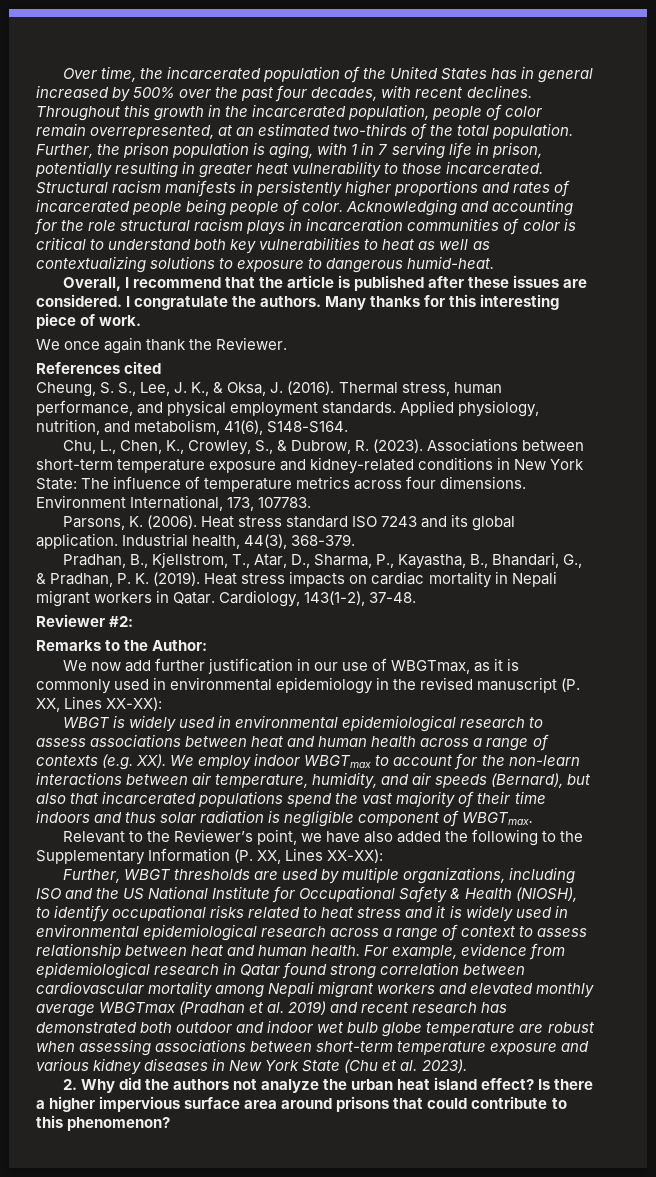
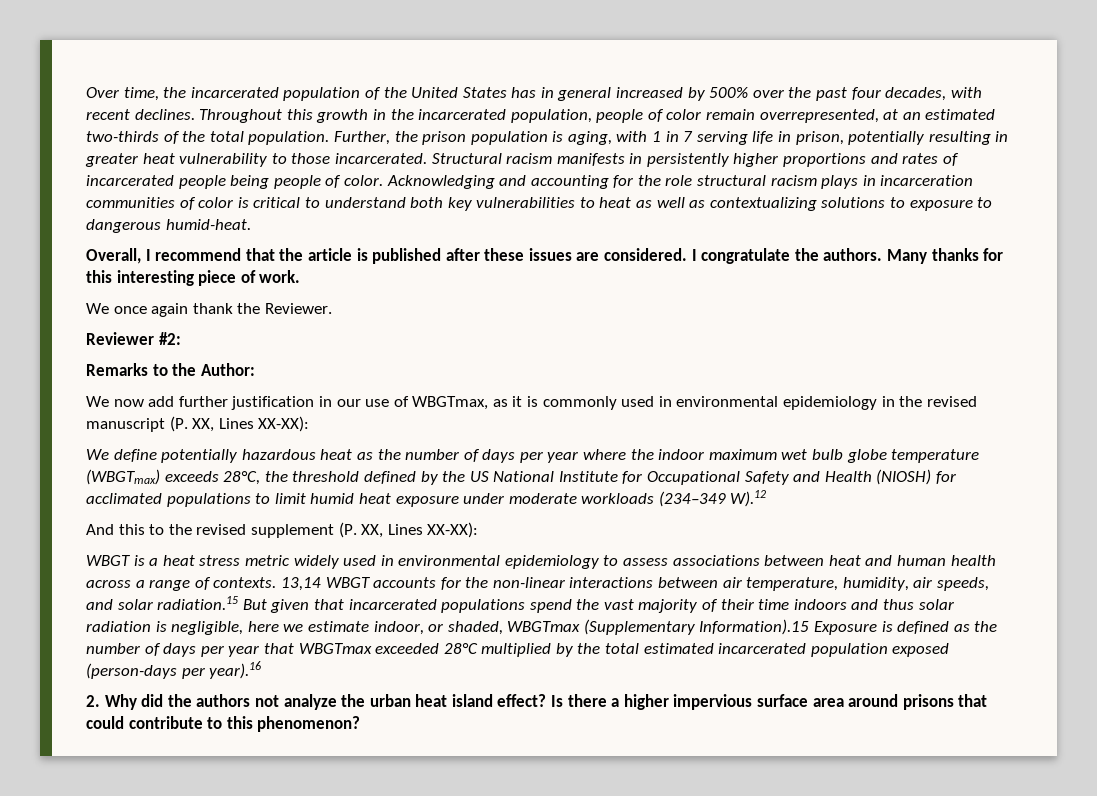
[36,361,162,374] [36,381,502,397] [36,400,540,417] [36,419,349,435] [62,438,585,455] [36,457,585,474] [36,476,527,492] [36,495,312,511] [62,514,515,531] [36,533,356,549] [62,552,583,569] [36,571,557,588] [36,590,417,607] // References cited // Cheung, S. S., Lee, J. K., & Oksa, J. (2016). Thermal stress, human performance, and physical employment standards. Applied physiology, nutrition, and metabolism, 41(6), S148-S164. // Chu, L., Chen, K., Crowley, S., & Dubrow, R. (2023). Associations between short-term temperature exposure and kidney-related conditions in New York State: The influence of temperature metrics across four dimensions. Environment International, 173, 107783. // Parsons, K. (2006). Heat stress standard ISO 7243 and its global application. Industrial health, 44(3), 368-379. // Pradhan, B., Kjellstrom, T., Atar, D., Sharma, P., Kayastha, B., Bhandari, G., & Pradhan, P. K. (2019). Heat stress impacts on cardiac mortality in Nepali migrant workers in Qatar. Cardiology, 143(1-2), 37-48. -> (332, 308) none
[62,715,525,732] WBGT is widely used in environmental epidemiological research -> [86,449,980,463] [86,469,957,485] [86,490,767,507] [86,522,479,538] [86,555,599,569] We define potentially hazardous heat as the number of days per year where the indoor maximum wet bulb globe temperature (WBGTmax) exceeds 28°C, the threshold defined by the US National Institute for Occupational Safety and Health (NIOSH) for acclimated populations to limit humid heat exposure under moderate workloads (234–349 W).12 // And this to the revised supplement (P. XX, Lines XX-XX): // WBGT is a heat stress metric widely used in environmental epidemiology
[36,753,580,770] contexts (e.g. XX). We employ indoor WBGTmax to account for the non-learn -> [213,577,565,591] contexts. 13,14 WBGT accounts for the non-linear
[381,772,592,788] [36,793,66,804] and air speeds (Bernard), but also -> [913,577,990,591] [86,596,310,613] air speeds, and solar radiation.15 But given
[284,810,534,827] [62,829,584,846] [36,848,384,865] [62,867,575,884] [36,886,577,903] [36,905,568,922] [36,924,588,941] [36,943,566,960] [36,962,526,979] [36,981,595,998] [36,1001,508,1017] [36,1020,595,1037] [36,1039,590,1056] [36,1058,467,1075] negligible component of WBGTmax. // Relevant to the Reviewer’s point, we have also added the following to the Supplementary Information (P. XX, Lines XX-XX): // Further, WBGT thresholds are used by multiple organizations, including ISO and the US National Institute for Occupational Safety & Health (NIOSH), to identify occupational risks related to heat stress and it is widely used in environmental epidemiological research across a range of context to assess relationship between heat and human health. For example, evidence from epidemiological research in Qatar found strong correlation between cardiovascular mortality among Nepali migrant workers and elevated monthly average WBGTmax (Pradhan et al. 2019) and recent research has demonstrated both outdoor and indoor wet bulb globe temperature are robust when assessing associations between short-term temperature exposure and various kidney diseases in New York State (Chu et al. 2023). -> [171,619,998,635] [86,643,950,657] [86,661,262,679] negligible, here we estimate indoor, or shaded, WBGTmax (Supplementary Information).15 Exposure is defined as the number of days per year that WBGTmax exceeded 28°C multiplied by the total estimated incarcerated population exposed (person-days per year).16

